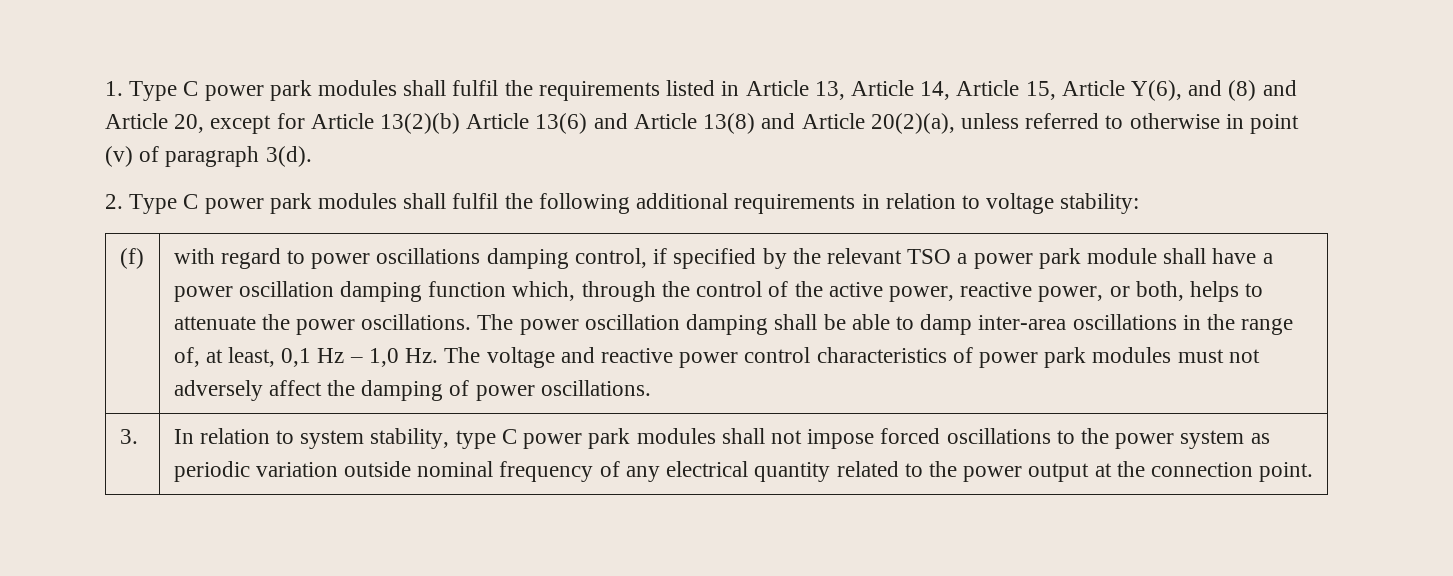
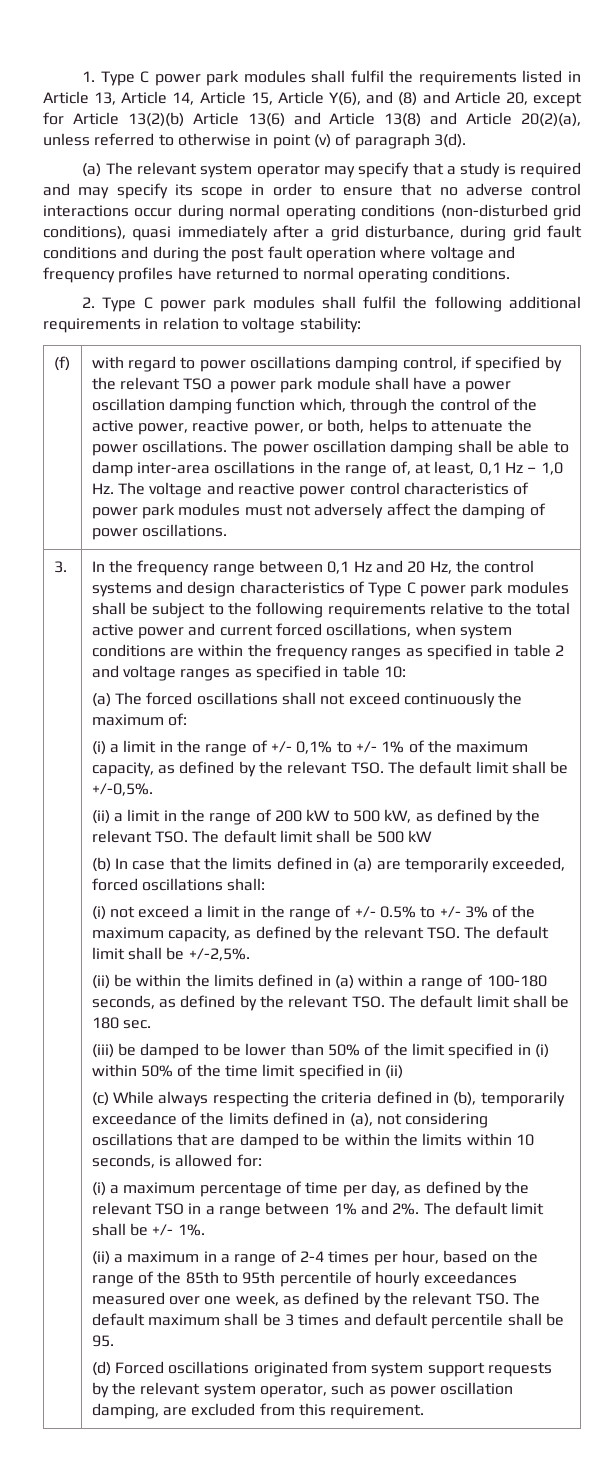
(312, 156) none -> [82,162,581,178] [43,183,581,199] [43,204,581,220] [43,225,582,241] [43,246,515,262] [43,267,511,283] // (a) The relevant system operator may specify that a study is required and may specify its scope in order to ensure that no adverse control interactions occur during normal operating conditions (non-disturbed grid conditions), quasi immediately after a grid disturbance, during grid fault conditions and during the post fault operation where voltage and frequency profiles have returned to normal operating conditions.
[199,428,1270,449] [173,461,1314,482] relation to system stability, type C power park modules shall not impose forced oscillations to the power system as periodic variation outside nominal frequency of any electrical quantity related to the power output at the connection point. -> [108,560,535,576] [91,581,569,597] [91,602,570,618] [91,623,512,639] [91,644,564,660] [91,665,406,681] [91,692,523,708] [91,713,187,726] [91,740,529,756] [91,761,569,777] [91,783,153,796] [91,809,541,825] [91,830,433,843] [91,857,566,873] [91,878,266,891] [91,905,536,921] [91,926,549,942] [91,947,250,961] [91,974,547,990] [91,995,570,1011] [91,1017,151,1029] [91,1043,549,1059] [91,1064,404,1080] [91,1091,565,1107] [91,1112,489,1128] [91,1133,534,1149] [91,1154,262,1168] [91,1181,530,1197] [91,1202,545,1218] [91,1223,205,1236] [91,1250,538,1266] [91,1271,517,1287] [91,1292,540,1308] [91,1313,564,1329] [91,1335,114,1347] [91,1361,552,1377] [91,1382,514,1398] [91,1403,425,1419] the frequency range between 0,1 Hz and 20 Hz, the control systems and design characteristics of Type C power park modules shall be subject to the following requirements relative to the total active power and current forced oscillations, when system conditions are within the frequency ranges as specified in table 2 and voltage ranges as specified in table 10: // (a) The forced oscillations shall not exceed continuously the maximum of: // (i) a limit in the range of +/- 0,1% to +/- 1% of the maximum capacity, as defined by the relevant TSO. The default limit shall be +/-0,5%. // (ii) a limit in the range of 200 kW to 500 kW, as defined by the relevant TSO. The default limit shall be 500 kW // (b) In case that the limits defined in (a) are temporarily exceeded, forced oscillations shall: // (i) not exceed a limit in the range of +/- 0.5% to +/- 3% of the maximum capacity, as defined by the relevant TSO. The default limit shall be +/-2,5%. // (ii) be within the limits defined in (a) within a range of 100-180 seconds, as defined by the relevant TSO. The default limit shall be 180 sec. // (iii) be damped to be lower than 50% of the limit specified in (i) within 50% of the time limit specified in (ii) // (c) While always respecting the criteria defined in (b), temporarily exceedance of the limits defined in (a), not considering oscillations that are damped to be within the limits within 10 seconds, is allowed for: // (i) a maximum percentage of time per day, as defined by the relevant TSO in a range between 1% and 2%. The default limit shall be +/- 1%. // (ii) a maximum in a range of 2-4 times per hour, based on the range of the 85th to 95th percentile of hourly exceedances measured over one week, as defined by the relevant TSO. The default maximum shall be 3 times and default percentile shall be 95. // (d) Forced oscillations originated from system support requests by the relevant system operator, such as power oscillation damping, are excluded from this requirement.

